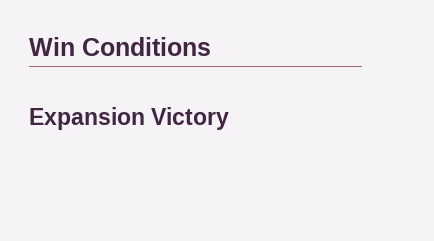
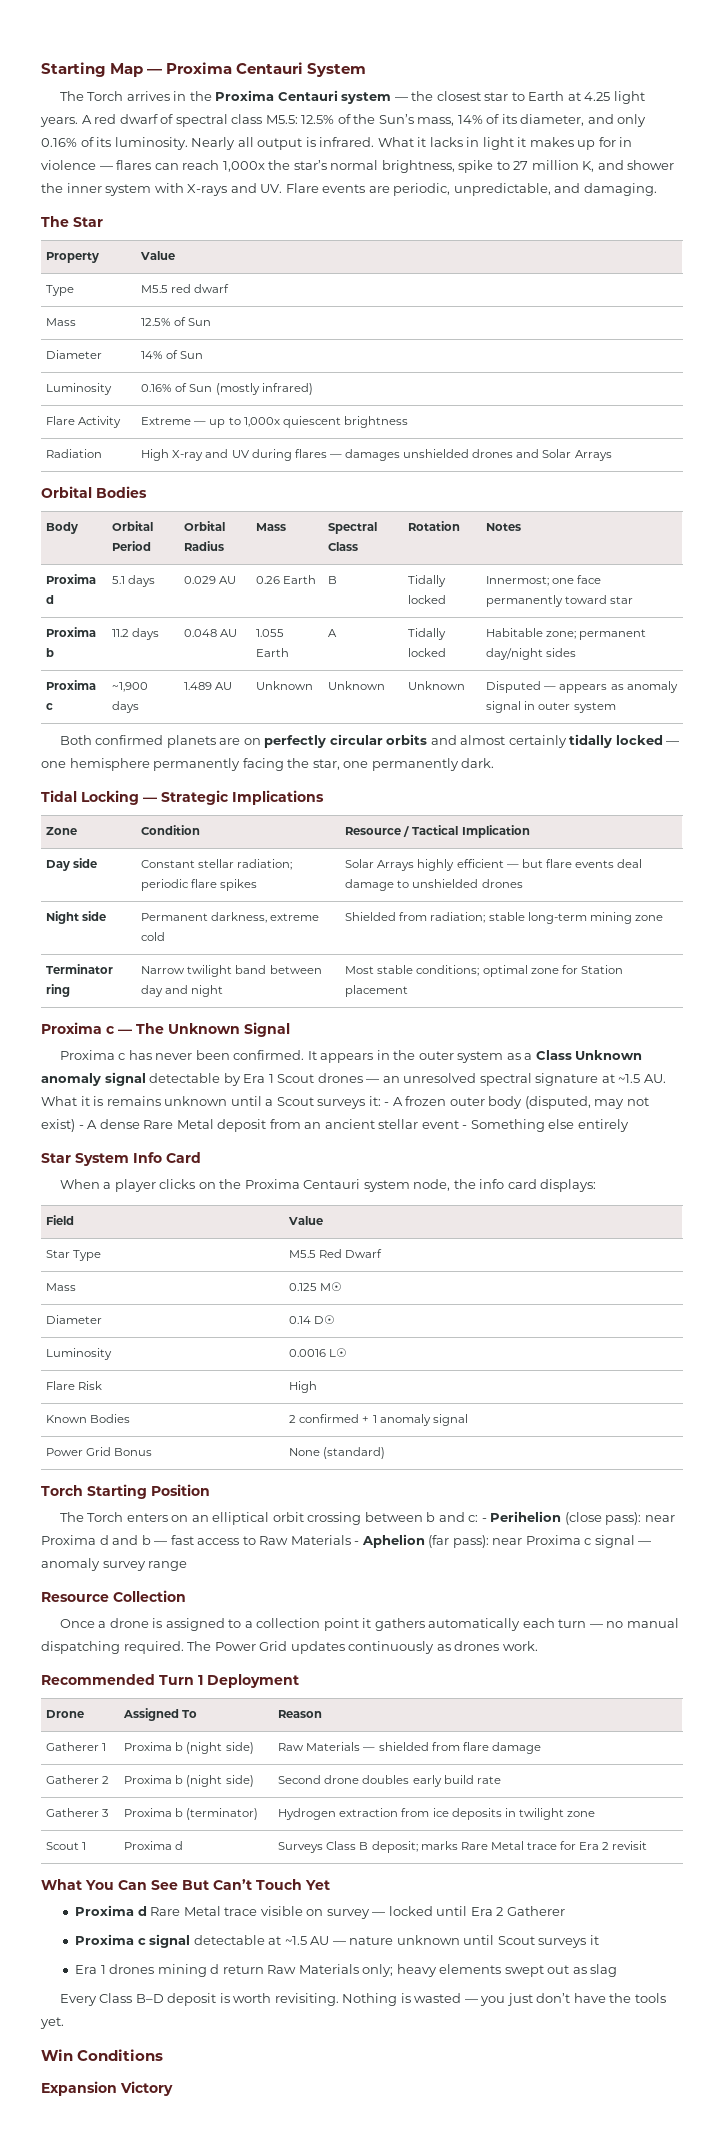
(29, 46) none -> [41,62,367,77] [59,90,645,104] [40,114,647,127] [41,137,633,150] [41,160,675,173] [41,183,657,196] [41,216,103,227] [46,252,100,263] [140,251,176,260] [46,285,75,296] [141,284,230,293] [46,318,77,326] [141,317,212,326] [46,350,103,359] [141,350,204,359] [46,383,113,395] [141,383,313,395] [46,416,122,428] [141,416,408,428] [46,449,103,458] [141,449,612,461] [41,486,147,498] [46,522,79,534] [112,521,154,531] [112,541,152,551] [184,521,226,531] [184,541,225,551] [256,523,287,531] [328,522,378,534] [328,542,359,551] [408,521,461,531] [486,523,522,531] [46,574,97,584] [46,595,55,604] [112,575,156,587] [184,576,237,584] [256,575,317,584] [328,576,338,584] [408,575,447,587] [408,595,447,604] [486,575,602,586] [486,595,634,607] [46,627,97,637] [46,648,55,657] [112,628,160,640] [184,629,238,637] [256,629,285,637] [256,648,290,657] [328,629,338,637] [408,628,447,640] [408,648,447,657] [486,628,647,640] [486,648,577,660] [46,680,97,690] [46,703,54,710] [112,682,149,692] [112,701,140,713] [184,682,233,690] [256,681,314,690] [328,681,386,690] [408,681,466,690] [486,681,678,693] [486,701,616,713] [59,734,680,748] [41,758,495,771] [41,790,324,805] [46,827,78,835] [141,825,201,835] [345,825,530,838] [46,858,98,871] [141,859,293,870] [141,879,258,891] [345,859,643,871] [345,879,523,891] [46,911,107,924] [141,912,320,923] [141,932,166,941] [345,912,663,924] [46,964,114,974] [46,984,71,997] [141,965,322,977] [141,985,224,997] [345,965,623,977] [345,985,409,997] [41,1022,290,1037] [59,1050,643,1063] [41,1072,666,1086] [41,1096,649,1109] [41,1119,629,1132] [41,1152,201,1166] [59,1179,597,1192] [46,1215,75,1225] [288,1216,324,1225] [46,1250,102,1261] [289,1249,383,1258] [46,1283,77,1291] [289,1282,343,1291] [46,1315,103,1324] [289,1315,336,1324] [46,1348,113,1360] [289,1348,348,1357] [46,1381,103,1390] [289,1381,318,1393] [46,1414,131,1423] [289,1414,468,1426] [46,1447,153,1456] [289,1447,386,1459] [41,1484,210,1499] [59,1511,675,1525] [41,1534,652,1548] [41,1558,188,1571] [41,1590,186,1602] [59,1618,679,1631] [41,1641,538,1654] [41,1674,299,1688] [46,1710,85,1718] [123,1708,198,1721] [278,1710,323,1718] [46,1742,107,1751] [124,1742,254,1754] [278,1742,541,1754] [46,1775,110,1784] [124,1775,254,1787] [278,1775,501,1787] [46,1808,109,1817] [124,1808,259,1820] [278,1808,596,1820] [46,1842,87,1850] [124,1841,184,1850] [278,1841,648,1853] [41,1879,330,1890] [75,1905,565,1919] [75,1934,599,1948] [75,1964,618,1977] [59,1993,666,2006] [40,2017,64,2029] Starting Map — Proxima Centauri System // The Torch arrives in the Proxima Centauri system — the closest star to Earth at 4.25 light years. A red dwarf of spectral class M5.5: 12.5% of the Sun’s mass, 14% of its diameter, and only 0.16% of its luminosity. Nearly all output is infrared. What it lacks in light it makes up for in violence — flares can reach 1,000x the star’s normal brightness, spike to 27 million K, and shower the inner system with X-rays and UV. Flare events are periodic, unpredictable, and damaging. // The Star // Property | Value // Type | M5.5 red dwarf // Mass | 12.5% of Sun // Diameter | 14% of Sun // Luminosity | 0.16% of Sun (mostly infrared) // Flare Activity | Extreme — up to 1,000x quiescent brightness // Radiation | High X-ray and UV during flares — damages unshielded drones and Solar Arrays // Orbital Bodies // Body | Orbital Period | Orbital Radius | Mass | Spectral Class | Rotation | Notes // Proxima d | 5.1 days | 0.029 AU | 0.26 Earth | B | Tidally locked | Innermost; one face permanently toward star // Proxima b | 11.2 days | 0.048 AU | 1.055 Earth | A | Tidally locked | Habitable zone; permanent day/night sides // Proxima c | ~1,900 days | 1.489 AU | Unknown | Unknown | Unknown | Disputed — appears as anomaly signal in outer system // Both confirmed planets are on perfectly circular orbits and almost certainly tidally locked — one hemisphere permanently facing the star, one permanently dark. // Tidal Locking — Strategic Implications // Zone | Condition | Resource / Tactical Implication // Day side | Constant stellar radiation; periodic flare spikes | Solar Arrays highly efficient — but flare events deal damage to unshielded drones // Night side | Permanent darkness, extreme cold | Shielded from radiation; stable long-term mining zone // Terminator ring | Narrow twilight band between day and night | Most stable conditions; optimal zone for Station placement // Proxima c — The Unknown Signal // Proxima c has never been confirmed. It appears in the outer system as a Class Unknown anomaly signal detectable by Era 1 Scout drones — an unresolved spectral signature at ~1.5 AU. What it is remains unknown until a Scout surveys it: - A frozen outer body (disputed, may not exist) - A dense Rare Metal deposit from an ancient stellar event - Something else entirely // Star System Info Card // When a player clicks on the Proxima Centauri system node, the info card displays: // Field | Value // Star Type | M5.5 Red Dwarf // Mass | 0.125 M☉ // Diameter | 0.14 D☉ // Luminosity | 0.0016 L☉ // Flare Risk | High // Known Bodies | 2 confirmed + 1 anomaly signal // Power Grid Bonus | None (standard) // Torch Starting Position // The Torch enters on an elliptical orbit crossing between b and c: - Perihelion (close pass): near Proxima d and b — fast access to Raw Materials - Aphelion (far pass): near Proxima c signal — anomaly survey range // Resource Collection // Once a drone is assigned to a collection point it gathers automatically each turn — no manual dispatching required. The Power Grid updates continuously as drones work. // Recommended Turn 1 Deployment // Drone | Assigned To | Reason // Gatherer 1 | Proxima b (night side) | Raw Materials — shielded from flare damage // Gatherer 2 | Proxima b (night side) | Second drone doubles early build rate // Gatherer 3 | Proxima b (terminator) | Hydrogen extraction from ice deposits in twilight zone // Scout 1 | Proxima d | Surveys Class B deposit; marks Rare Metal trace for Era 2 revisit // What You Can See But Can’t Touch Yet // Proxima d Rare Metal trace visible on survey — locked until Era 2 Gatherer // Proxima c signal detectable at ~1.5 AU — nature unknown until Scout surveys it // Era 1 drones mining d return Raw Materials only; heavy elements swept out as slag // Every Class B–D deposit is worth revisiting. Nothing is wasted — you just don’t have the tools yet. //

